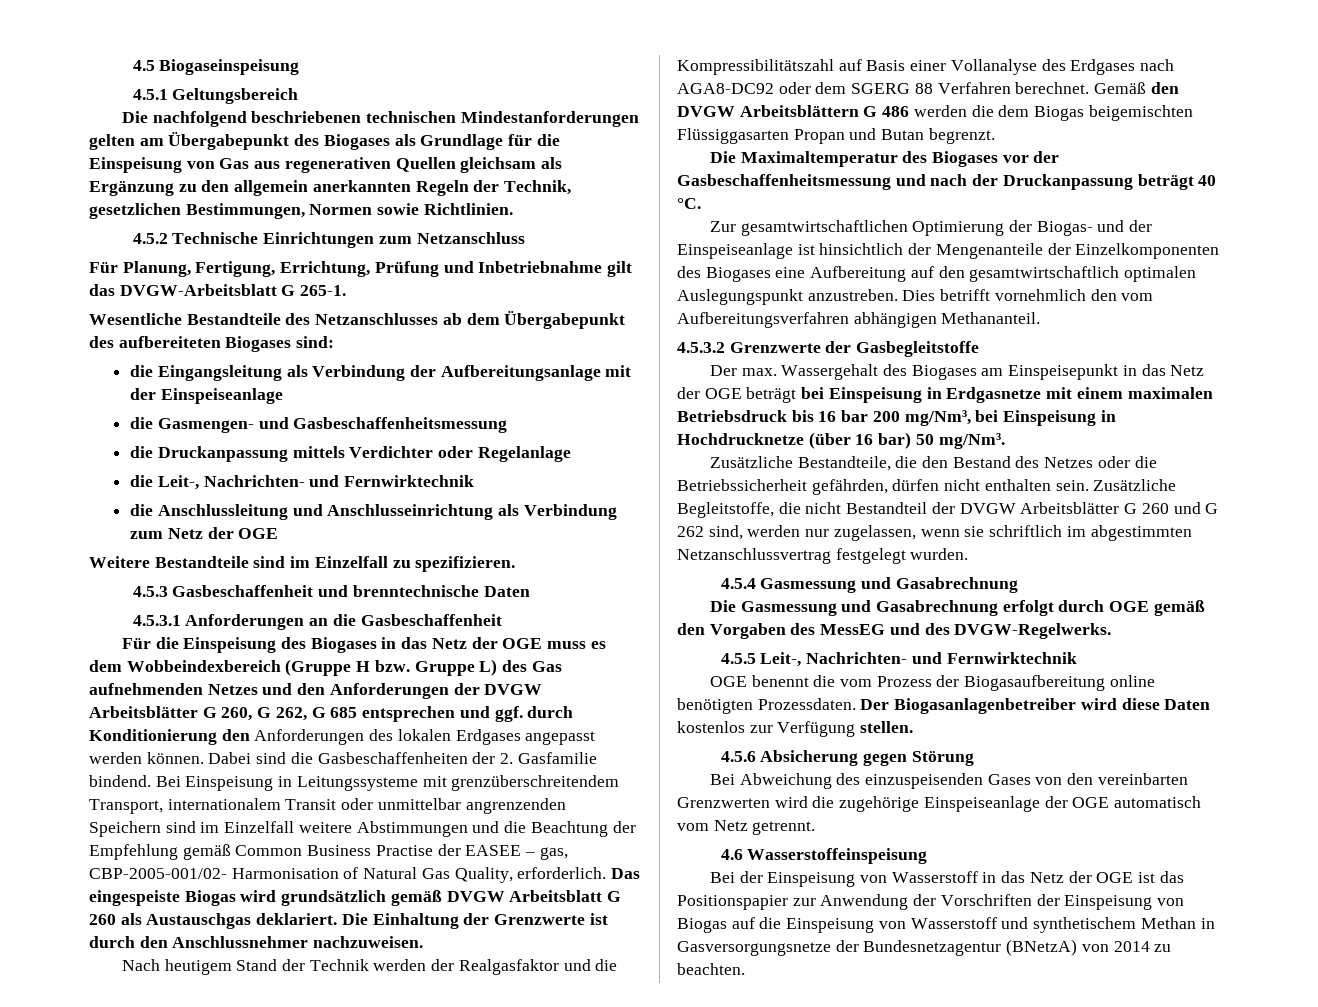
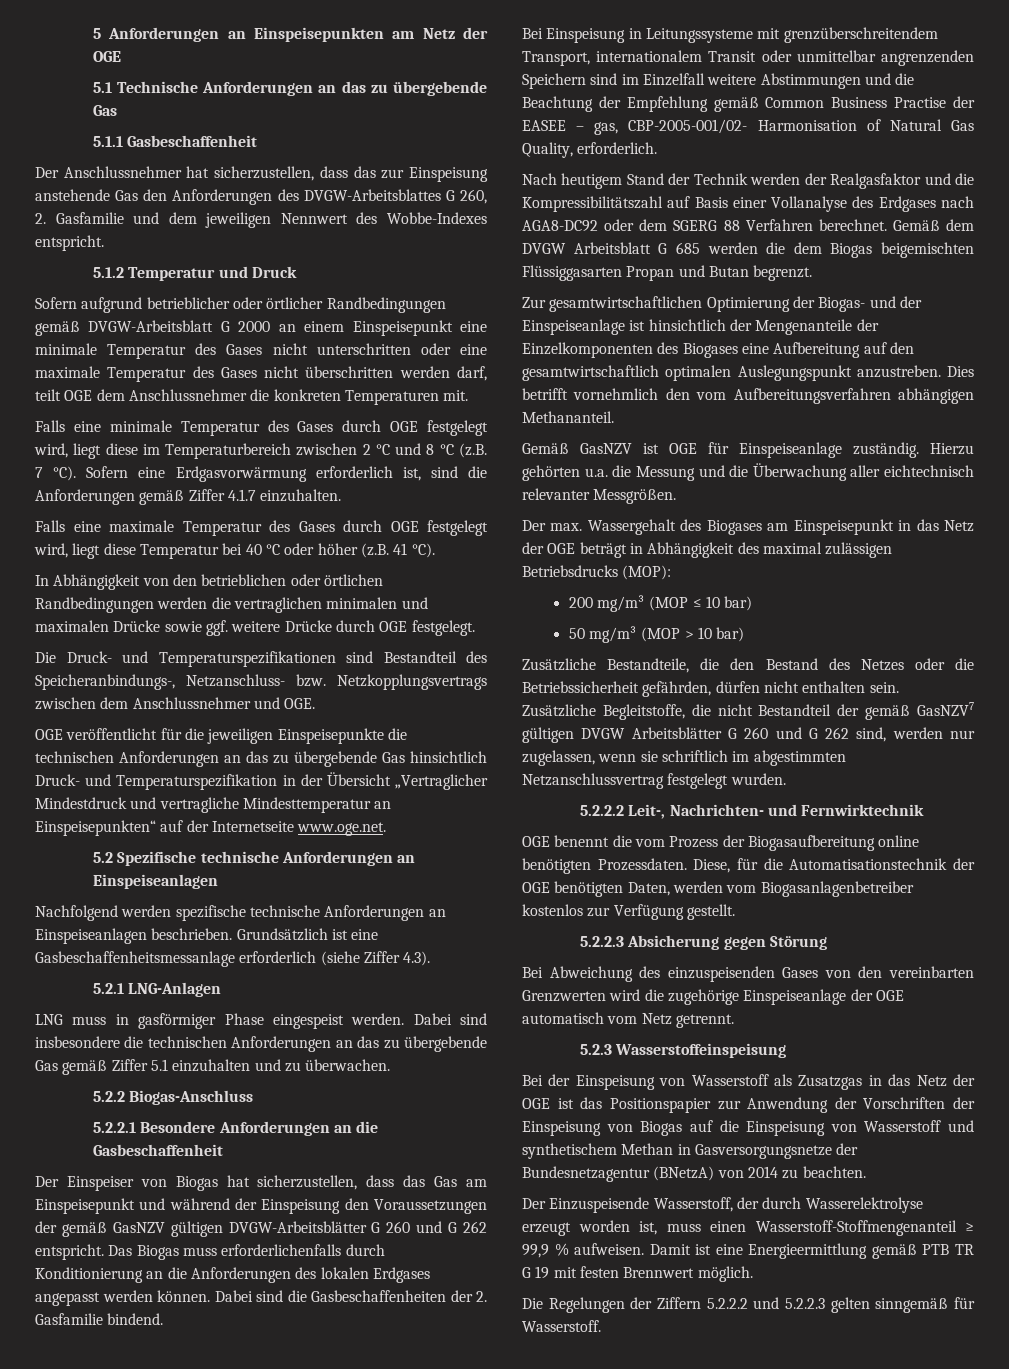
[132,59,300,75] [132,88,299,104] [121,111,639,127] [89,132,560,150] [89,157,563,173] [89,180,572,196] [89,203,513,219] [132,232,525,248] [89,261,633,277] [89,284,347,296] [89,311,626,329] [89,336,335,352] [130,365,632,381] [130,388,283,404] [130,417,508,433] [130,446,571,462] [130,475,474,490] [130,504,617,520] [130,527,279,539] [89,556,516,572] [132,585,530,597] [132,614,502,630] [121,637,606,653] [89,659,562,676] [89,683,543,699] [89,706,574,722] [89,729,250,745] 4.5 Biogaseinspeisung // 4.5.1 Geltungsbereich // Die nachfolgend beschriebenen technischen Mindestanforderungen gelten am Übergabepunkt des Biogases als Grundlage für die Einspeisung von Gas aus regenerativen Quellen gleichsam als Ergänzung zu den allgemein anerkannten Regeln der Technik, gesetzlichen Bestimmungen, Normen sowie Richtlinien. // 4.5.2 Technische Einrichtungen zum Netzanschluss // Für Planung, Fertigung, Errichtung, Prüfung und Inbetriebnahme gilt das DVGW-Arbeitsblatt G 265-1. // Wesentliche Bestandteile des Netzanschlusses ab dem Übergabepunkt des aufbereiteten Biogases sind: // die Eingangsleitung als Verbindung der Aufbereitungsanlage mit der Einspeiseanlage // die Gasmengen- und Gasbeschaffenheitsmessung // die Druckanpassung mittels Verdichter oder Regelanlage // die Leit-, Nachrichten- und Fernwirktechnik // die Anschlussleitung und Anschlusseinrichtung als Verbindung zum Netz der OGE // Weitere Bestandteile sind im Einzelfall zu spezifizieren. // 4.5.3 Gasbeschaffenheit und brenntechnische Daten // 4.5.3.1 Anforderungen an die Gasbeschaffenheit // Für die Einspeisung des Biogases in das Netz der OGE muss es dem Wobbeindexbereich (Gruppe H bzw. Gruppe L) des Gas aufnehmenden Netzes und den Anforderungen der DVGW Arbeitsblätter G 260, G 262, G 685 entsprechen und ggf. durch Konditionierung den -> [92,27,489,42] [92,51,121,62] [92,81,487,96] [92,105,117,116] [92,135,258,147] [35,166,489,182] [35,189,488,205] [35,212,487,228] [35,235,104,251] [92,266,297,281] [35,297,446,313] [35,320,487,336] [35,343,488,359] [35,366,487,382] [35,389,469,405] [35,420,488,436] [34,443,487,459] [35,466,487,482] [35,489,342,505] [35,520,488,536] [34,543,435,559] [35,574,383,590] [35,597,428,613] [35,620,475,636] [35,651,487,667] [35,674,487,690] [35,697,316,710] [35,728,407,744] [35,751,487,767] [35,772,489,790] [35,797,392,813] [35,820,387,836] [92,851,416,866] [92,874,218,889] [35,905,446,921] [35,928,379,944] [35,951,431,967] [92,982,222,997] [35,1013,487,1029] [35,1036,488,1052] [35,1059,391,1075] [92,1090,254,1105] [92,1121,379,1136] [92,1144,223,1156] [35,1175,488,1191] [35,1198,487,1214] [35,1221,488,1237] [35,1244,385,1260] [35,1267,187,1283] 5 Anforderungen an Einspeisepunkten am Netz der OGE // 5.1 Technische Anforderungen an das zu übergebende Gas // 5.1.1 Gasbeschaffenheit // Der Anschlussnehmer hat sicherzustellen, dass das zur Einspeisung anstehende Gas den Anforderungen des DVGW-Arbeitsblattes G 260, 2. Gasfamilie und dem jeweiligen Nennwert des Wobbe-Indexes entspricht. // 5.1.2 Temperatur und Druck // Sofern aufgrund betrieblicher oder örtlicher Randbedingungen gemäß DVGW-Arbeitsblatt G 2000 an einem Einspeisepunkt eine minimale Temperatur des Gases nicht unterschritten oder eine maximale Temperatur des Gases nicht überschritten werden darf, teilt OGE dem Anschlussnehmer die konkreten Temperaturen mit. // Falls eine minimale Temperatur des Gases durch OGE festgelegt wird, liegt diese im Temperaturbereich zwischen 2 °C und 8 °C (z.B. 7 °C). Sofern eine Erdgasvorwärmung erforderlich ist, sind die Anforderungen gemäß Ziffer 4.1.7 einzuhalten. // Falls eine maximale Temperatur des Gases durch OGE festgelegt wird, liegt diese Temperatur bei 40 °C oder höher (z.B. 41 °C). // In Abhängigkeit von den betrieblichen oder örtlichen Randbedingungen werden die vertraglichen minimalen und maximalen Drücke sowie ggf. weitere Drücke durch OGE festgelegt. // Die Druck- und Temperaturspezifikationen sind Bestandteil des Speicheranbindungs-, Netzanschluss- bzw. Netzkopplungsvertrags zwischen dem Anschlussnehmer und OGE. // OGE veröffentlicht für die jeweiligen Einspeisepunkte die technischen Anforderungen an das zu übergebende Gas hinsichtlich Druck- und Temperaturspezifikation in der Übersicht „Vertraglicher Mindestdruck und vertragliche Mindesttemperatur an Einspeisepunkten“ auf der Internetseite www.oge.net. // 5.2 Spezifische technische Anforderungen an Einspeiseanlagen // Nachfolgend werden spezifische technische Anforderungen an Einspeiseanlagen beschrieben. Grundsätzlich ist eine Gasbeschaffenheitsmessanlage erforderlich (siehe Ziffer 4.3). // 5.2.1 LNG-Anlagen // LNG muss in gasförmiger Phase eingespeist werden. Dabei sind insbesondere die technischen Anforderungen an das zu übergebende Gas gemäß Ziffer 5.1 einzuhalten und zu überwachen. // 5.2.2 Biogas-Anschluss // 5.2.2.1 Besondere Anforderungen an die Gasbeschaffenheit // Der Einspeiser von Biogas hat sicherzustellen, dass das Gas am Einspeisepunkt und während der Einspeisung den Voraussetzungen der gemäß GasNZV gültigen DVGW-Arbeitsblätter G 260 und G 262 entspricht. Das Biogas muss erforderlichenfalls durch Konditionierung an die
(151, 781) none -> (164, 1319) //
[611,868,641,879] [89,890,622,906] [89,913,608,929] [89,936,424,948] Das eingespeiste Biogas wird grundsätzlich gemäß DVGW Arbeitsblatt G 260 als Austauschgas deklariert. Die Einhaltung der Grenzwerte ist durch den Anschlussnehmer nachzuweisen. -> (658, 148) none
[1150,82,1179,94] [677,105,910,117] den DVGW Arbeitsblättern G 486 -> [946,219,974,231] [522,242,700,254] dem DVGW Arbeitsblatt G 685
[709,151,1060,167] [677,174,1217,190] [677,198,701,209] // Die Maximaltemperatur des Biogases vor der Gasbeschaffenheitsmessung und nach der Druckanpassung beträgt 40 °C. -> (813, 273) none
[677,341,980,357] 4.5.3.2 Grenzwerte der Gasbegleitstoffe -> [522,442,974,458] [522,463,974,481] [522,488,677,504] Gemäß GasNZV ist OGE für Einspeiseanlage zuständig. Hierzu gehörten u.a. die Messung und die Überwachung aller eichtechnisch relevanter Messgrößen.
[801,387,1213,403] [677,410,1116,426] [677,432,1005,449] bei Einspeisung in Erdgasnetze mit einem maximalen Betriebsdruck bis 16 bar 200 mg/Nm³, bei Einspeisung in Hochdrucknetze (über 16 bar) 50 mg/Nm³. -> [629,542,893,558] [522,565,672,580] [568,595,753,612] [568,626,745,643] in Abhängigkeit des maximal zulässigen Betriebsdrucks (MOP): // 200 mg/m³ (MOP ≤ 10 bar) // 50 mg/m³ (MOP > 10 bar)
(955, 508) none -> [865,702,974,720] [522,727,574,743] gemäß GasNZV7 gültigen
[720,577,1018,593] [709,600,1205,616] [677,623,1112,639] [720,653,756,664] 4.5.4 Gasmessung und Gasabrechnung // Die Gasmessung und Gasabrechnung erfolgt durch OGE gemäß den Vorgaben des MessEG und des DVGW-Regelwerks. // 4.5.5 -> [579,805,624,816] 5.2.2.2
[860,698,1211,714] Der Biogasanlagenbetreiber wird diese Daten -> [693,858,976,873] [522,881,914,897] Diese, für die Automatisationstechnik der OGE benötigten Daten, werden vom Biogasanlagenbetreiber
[860,721,914,733] [720,751,756,762] stellen. // 4.5.6 -> [686,904,735,920] [579,936,624,947] gestellt. // 5.2.2.3
[720,849,743,860] 4.6 -> [579,1044,612,1055] 5.2.3
(978, 877) none -> [774,1074,863,1090] als Zusatzgas
(745, 969) none -> [522,1197,923,1213] [522,1220,974,1236] [522,1243,974,1259] [522,1266,753,1282] [522,1297,975,1313] [522,1320,601,1332] // Der Einzuspeisende Wasserstoff, der durch Wasserelektrolyse erzeugt worden ist, muss einen Wasserstoff-Stoffmengenanteil ≥ 99,9 % aufweisen. Damit ist eine Energieermittlung gemäß PTB TR G 19 mit festen Brennwert möglich. // Die Regelungen der Ziffern 5.2.2.2 und 5.2.2.3 gelten sinngemäß für Wasserstoff.

